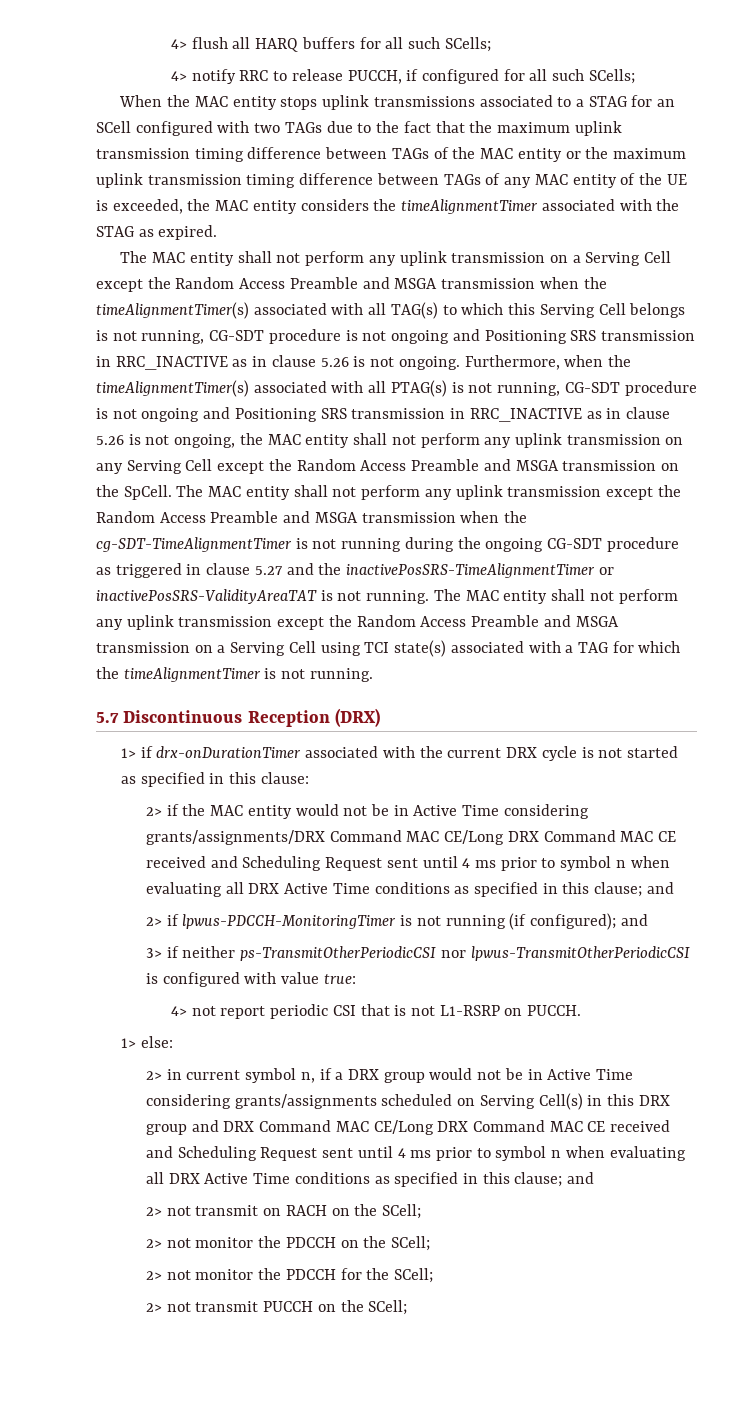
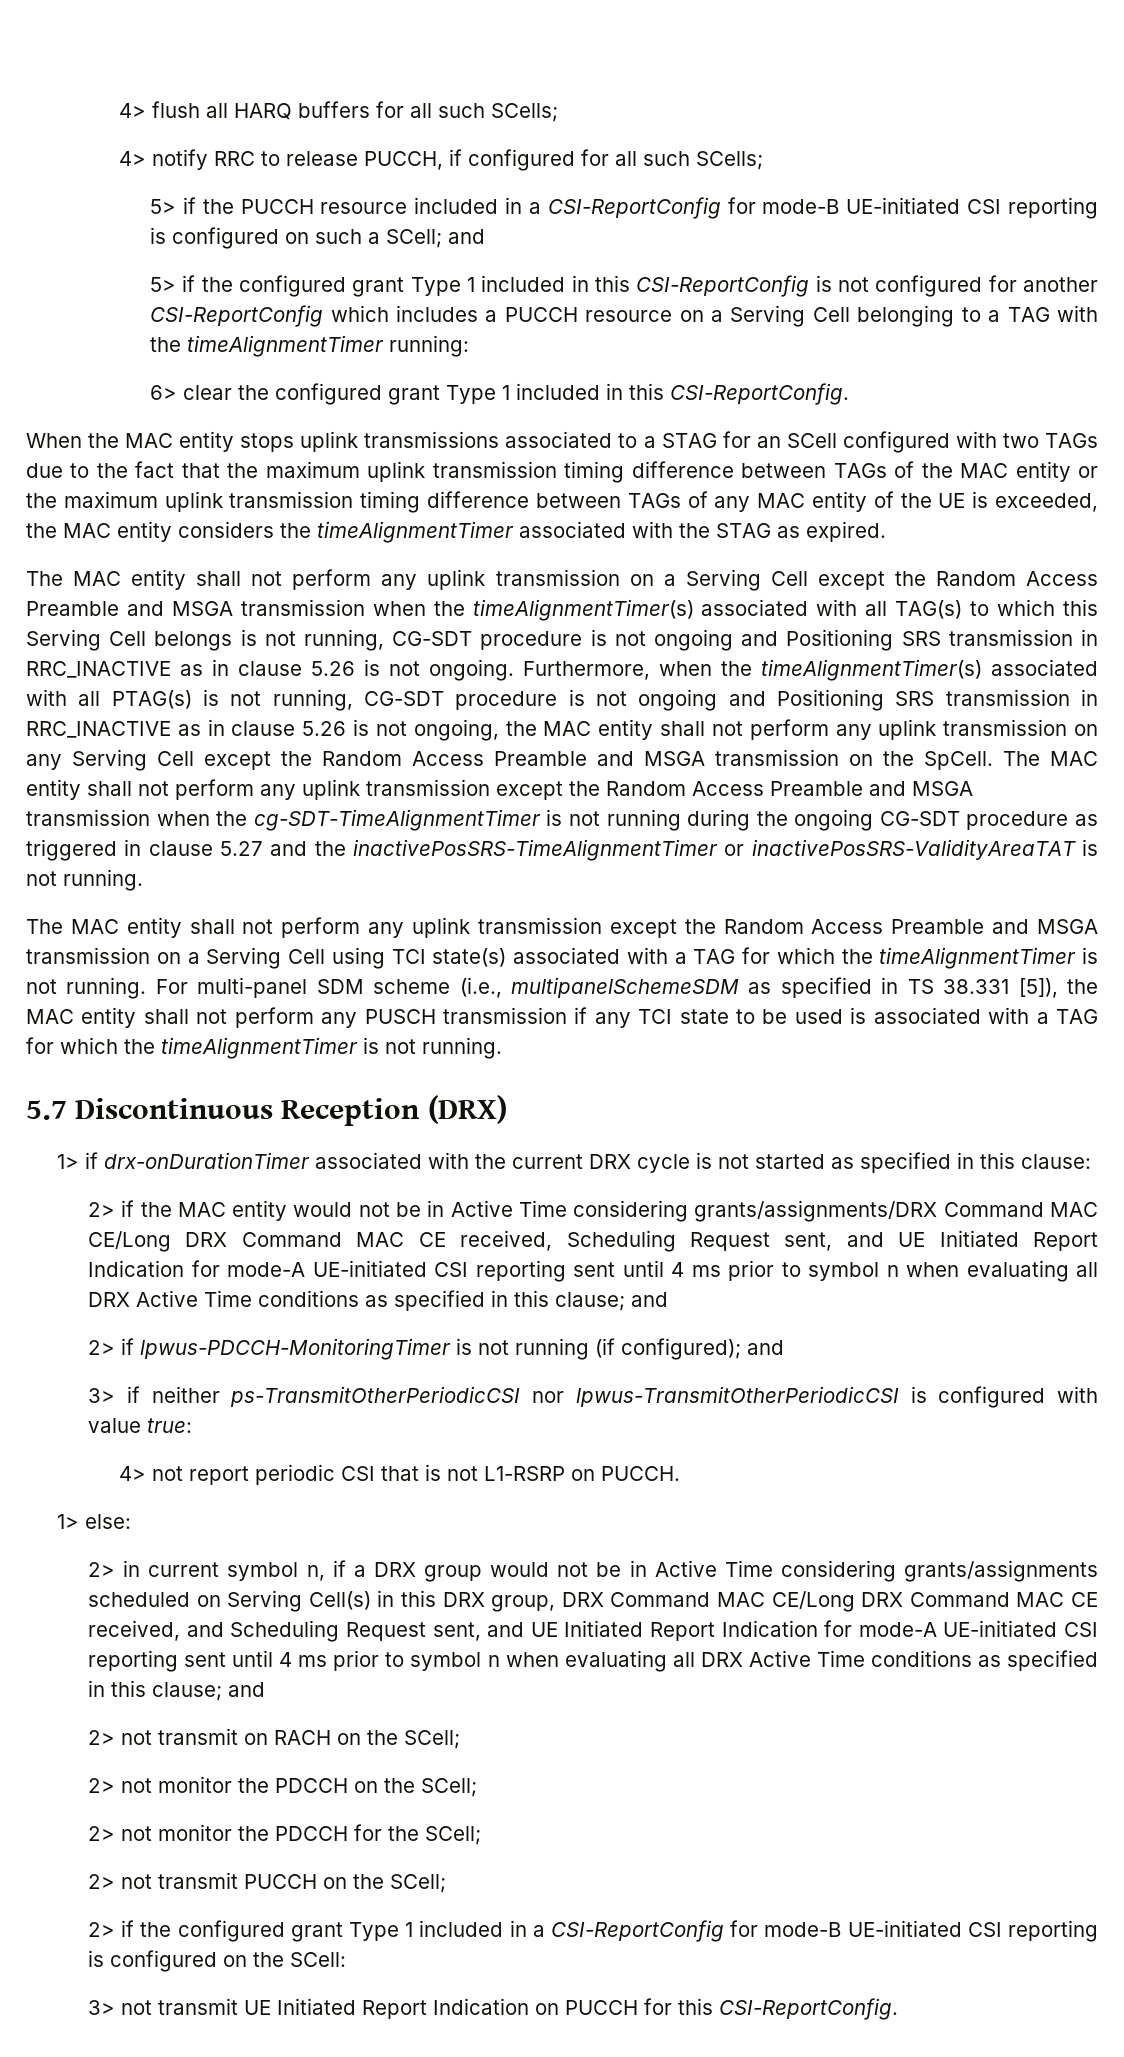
(635, 76) none -> [150,197,1098,219] [150,227,486,249] [150,275,1098,297] [150,305,1098,327] [150,335,470,357] [150,383,850,405] // 5> if the PUCCH resource included in a CSI-ReportConfig for mode-B UE-initiated CSI reporting is configured on such a SCell; and // 5> if the configured grant Type 1 included in this CSI-ReportConfig is not configured for another CSI-ReportConfig which includes a PUCCH resource on a Serving Cell belonging to a TAG with the timeAlignmentTimer running: // 6> clear the configured grant Type 1 included in this CSI-ReportConfig.
(430, 597) none -> (143, 880) //
(373, 675) none -> [155,977,1098,998] [26,1007,1099,1028] [26,1037,502,1059] For multi-panel SDM scheme (i.e., multipanelSchemeSDM as specified in TS 38.331 [5]), the MAC entity shall not perform any PUSCH transmission if any TCI state to be used is associated with a TAG for which the timeAlignmentTimer is not running.
[145,856,383,871] received and Scheduling Request -> [460,1230,1098,1252] [88,1260,566,1282] received, Scheduling Request sent, and UE Initiated Report Indication for mode-A UE-initiated CSI reporting
[145,1120,219,1135] group and -> [491,1595,556,1612] group,
[610,1120,671,1132] [145,1146,318,1161] received and Scheduling Request -> [88,1620,1098,1642] [88,1650,179,1672] received, and Scheduling Request sent, and UE Initiated Report Indication for mode-A UE-initiated CSI reporting
(408, 1307) none -> [88,1920,1098,1942] [88,1950,347,1972] [88,1998,899,2020] // 2> if the configured grant Type 1 included in a CSI-ReportConfig for mode-B UE-initiated CSI reporting is configured on the SCell: // 3> not transmit UE Initiated Report Indication on PUCCH for this CSI-ReportConfig.

